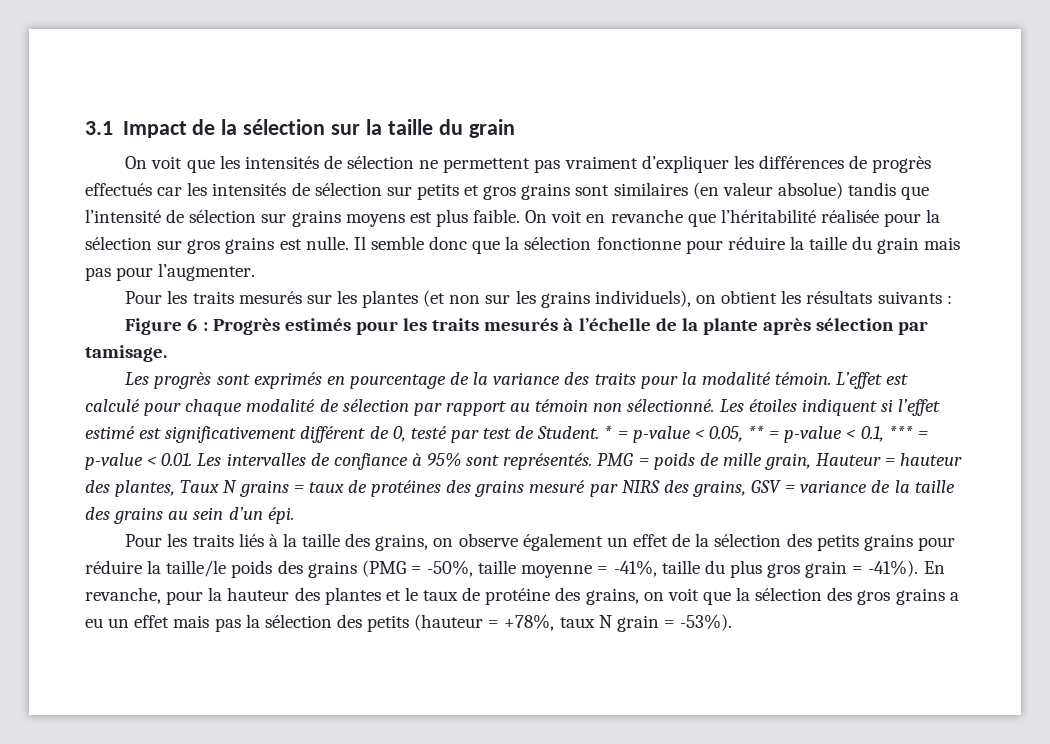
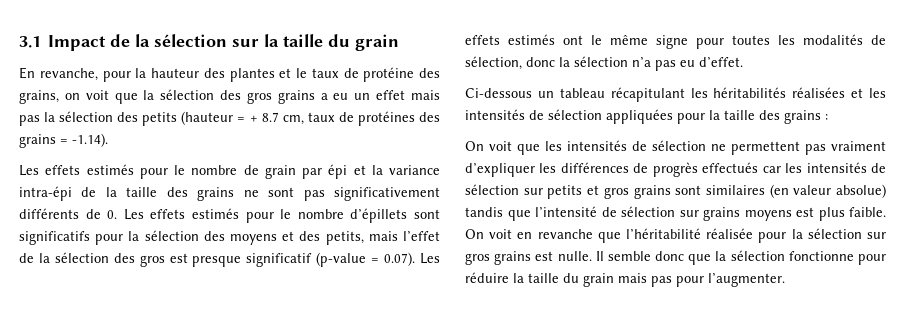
(516, 128) none -> [19,67,440,82] [19,89,441,104] [19,111,441,126] [19,133,108,148] [19,164,440,179] [19,186,441,201] [19,208,441,223] [19,230,440,245] [19,252,441,267] [465,34,886,49] [465,56,743,71] [465,87,886,102] [465,109,828,124] // En revanche, pour la hauteur des plantes et le taux de protéine des grains, on voit que la sélection des gros grains a eu un effet mais pas la sélection des petits (hauteur = + 8.7 cm, taux de protéines des grains = -1.14). // Les effets estimés pour le nombre de grain par épi et la variance intra-épi de la taille des grains ne sont pas significativement différents de 0. Les effets estimés pour le nombre d’épillets sont significatifs pour la sélection des moyens et des petits, mais l’effet de la sélection des gros est presque significatif (p-value = 0.07). Les effets estimés ont le même signe pour toutes les modalités de sélection, donc la sélection n’a pas eu d’effet. // Ci-dessous un tableau récapitulant les héritabilités réalisées et les intensités de sélection appliquées pour la taille des grains :
[125,290,952,308] [125,318,929,335] [85,345,167,362] [125,372,909,389] [85,399,941,416] [85,426,928,443] [85,452,963,470] [85,480,955,497] [85,507,294,524] [125,533,955,551] [85,560,945,578] [85,587,959,605] [85,614,733,632] // Pour les traits mesurés sur les plantes (et non sur les grains individuels), on obtient les résultats suivants : // Figure 6 : Progrès estimés pour les traits mesurés à l’échelle de la plante après sélection par tamisage. // Les progrès sont exprimés en pourcentage de la variance des traits pour la modalité témoin. L’effet est calculé pour chaque modalité de sélection par rapport au témoin non sélectionné. Les étoiles indiquent si l’effet estimé est significativement différent de 0, testé par test de Student. * = p-value < 0.05, ** = p-value < 0.1, *** = p-value < 0.01. Les intervalles de confiance à 95% sont représentés. PMG = poids de mille grain, Hauteur = hauteur des plantes, Taux N grains = taux de protéines des grains mesuré par NIRS des grains, GSV = variance de la taille des grains au sein d’un épi. // Pour les traits liés à la taille des grains, on observe également un effet de la sélection des petits grains pour réduire la taille/le poids des grains (PMG = -50%, taille moyenne = -41%, taille du plus gros grain = -41%). En revanche, pour la hauteur des plantes et le taux de protéine des grains, on voit que la sélection des gros grains a eu un effet mais pas la sélection des petits (hauteur = +78%, taux N grain = -53%). -> (785, 280) none

